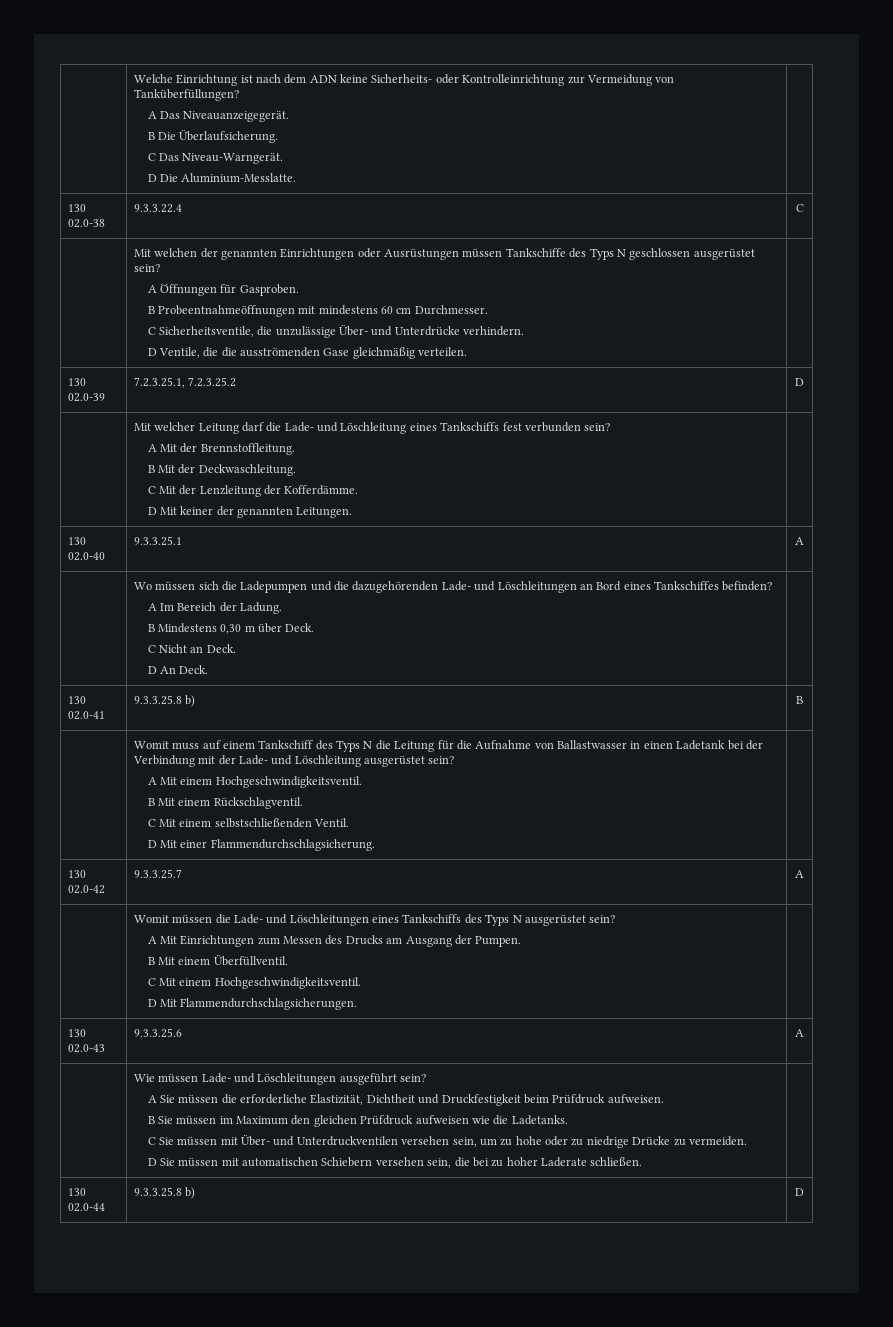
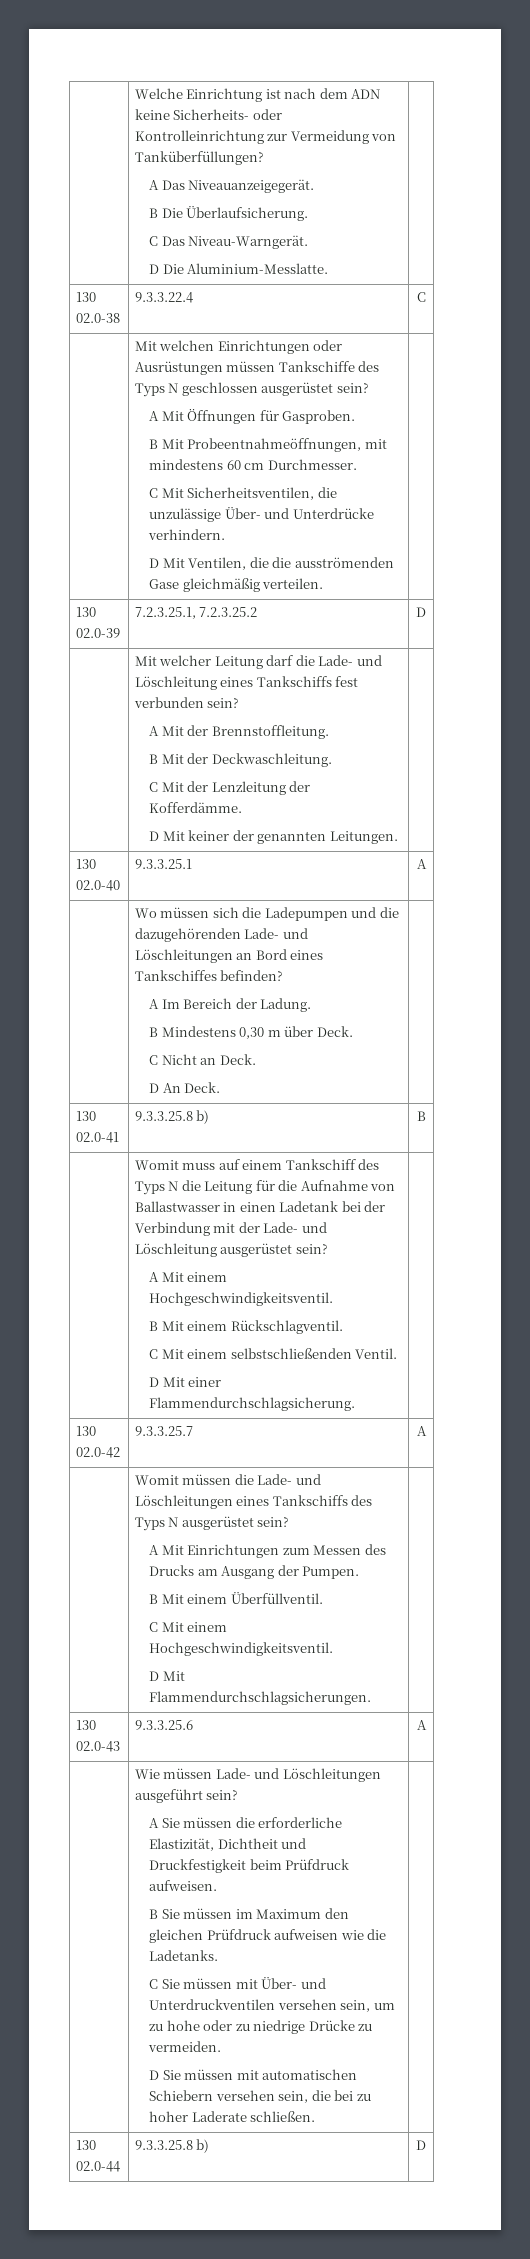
[200,248,277,260] der genannten -> (215, 345) none
(157, 289) none -> [161,411,184,421] Mit
[157,305,295,317] Probeentnahmeöffnungen -> [161,438,362,452] Mit Probeentnahmeöffnungen,
[158,326,254,337] Sicherheitsventile, -> [161,487,315,500] Mit Sicherheitsventilen,
[158,347,200,358] Ventile, -> [162,557,247,570] Mit Ventilen,

